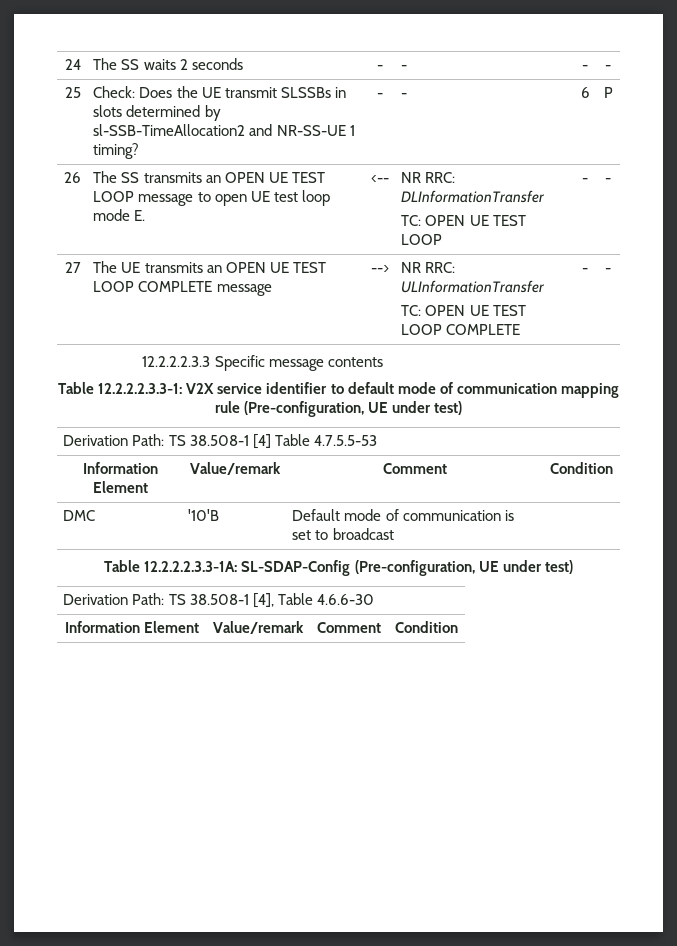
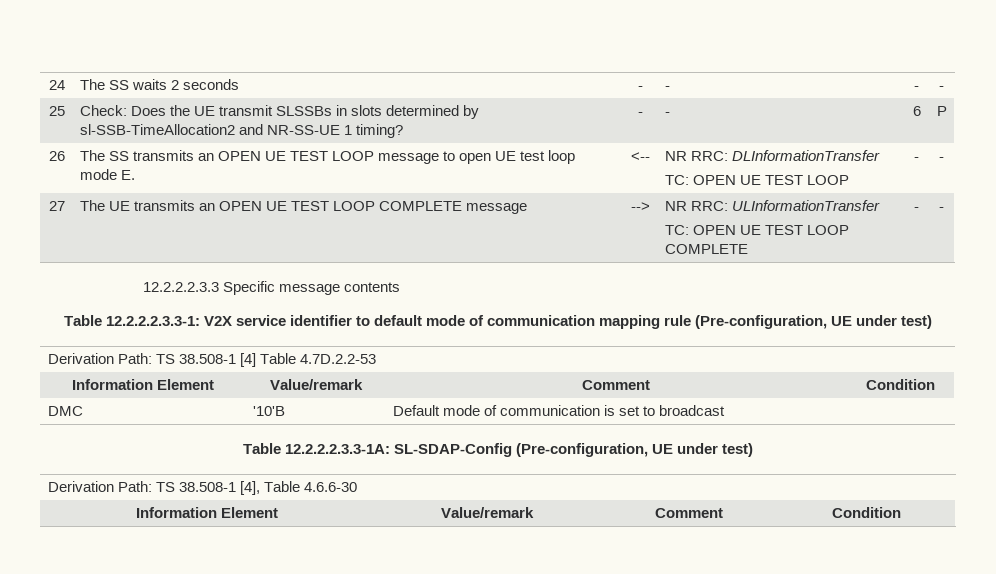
[313,435,377,446] 4.7.5.5-53 -> [299,354,376,364] 4.7D.2.2-53

